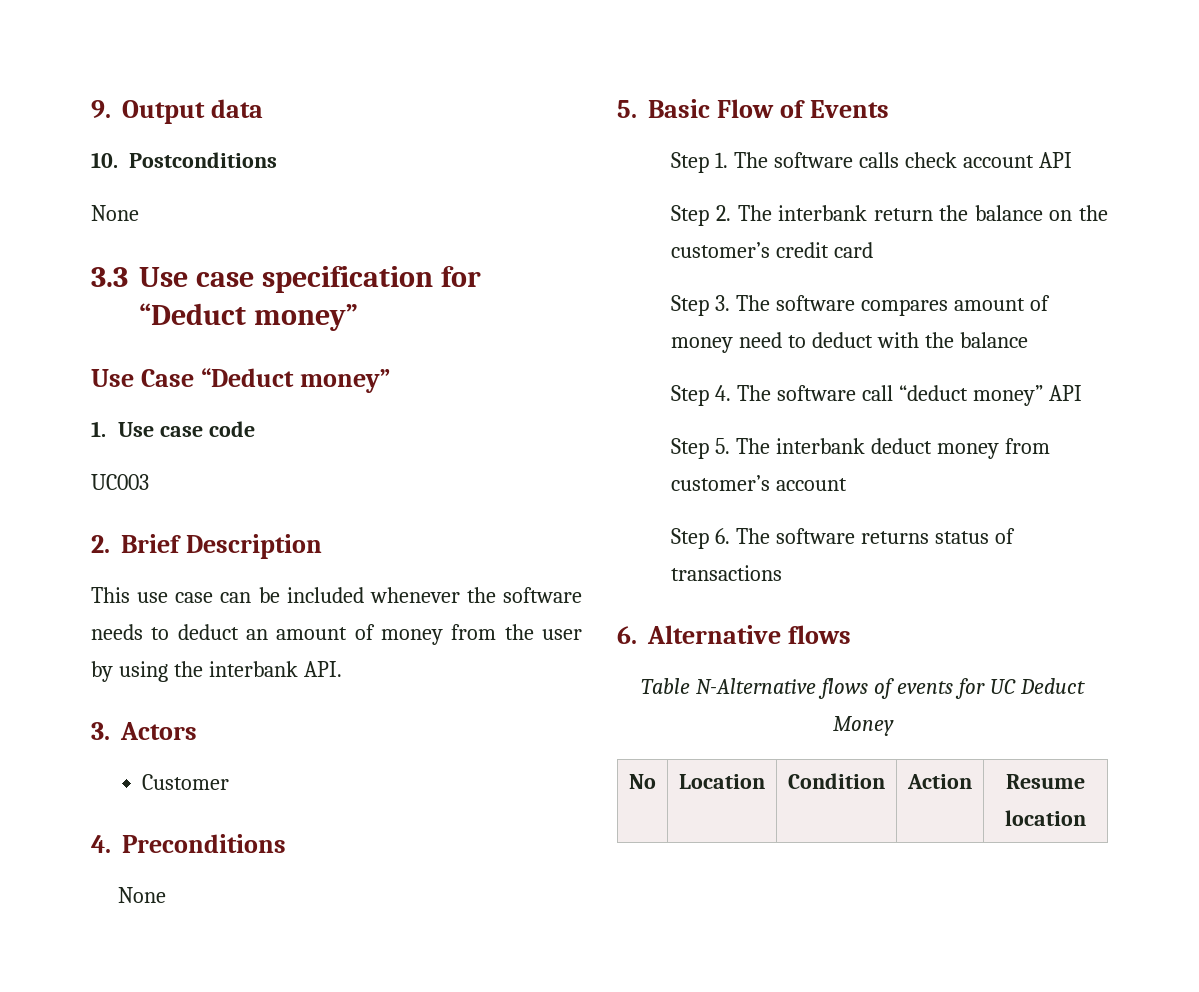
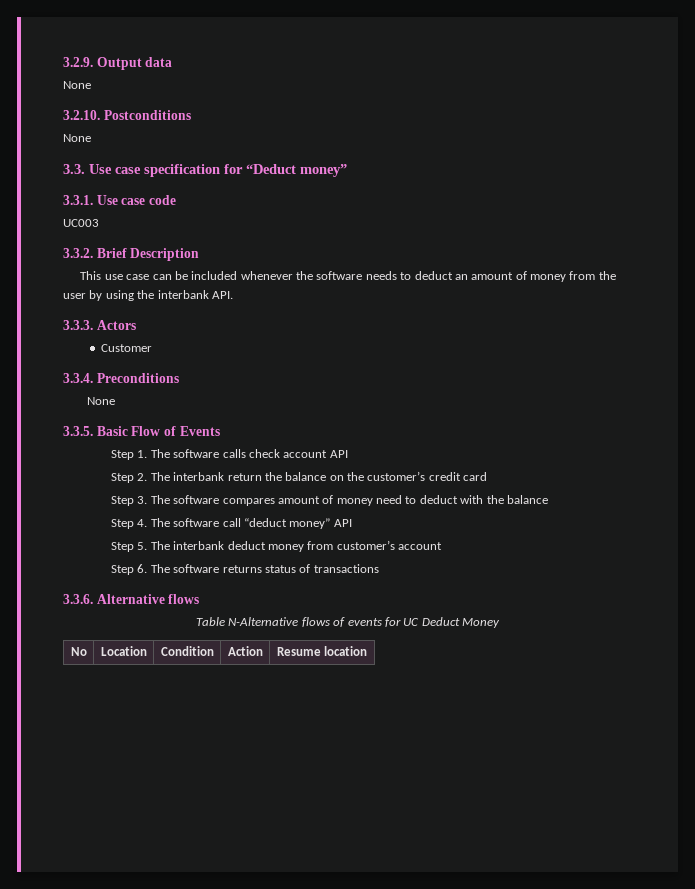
[91,100,111,118] 9. -> [63,57,93,67] 3.2.9.
[91,152,118,168] 10. -> [63,81,91,89] [63,110,100,120] None // 3.2.10.
[91,267,128,287] 3.3 -> [63,164,85,174] 3.3.
[91,368,390,393] [91,421,106,437] Use Case “Deduct money” // 1. -> [63,195,93,205] 3.3.1.
[91,535,110,553] 2. -> [63,248,93,258] 3.3.2.
[91,722,110,740] 3. -> [63,320,93,330] 3.3.3.
[91,835,111,853] 4. -> [63,373,93,383] 3.3.4.
[617,100,637,118] 5. -> [63,426,93,436] 3.3.5.
[617,626,637,644] 6. -> [63,594,93,604] 3.3.6.

